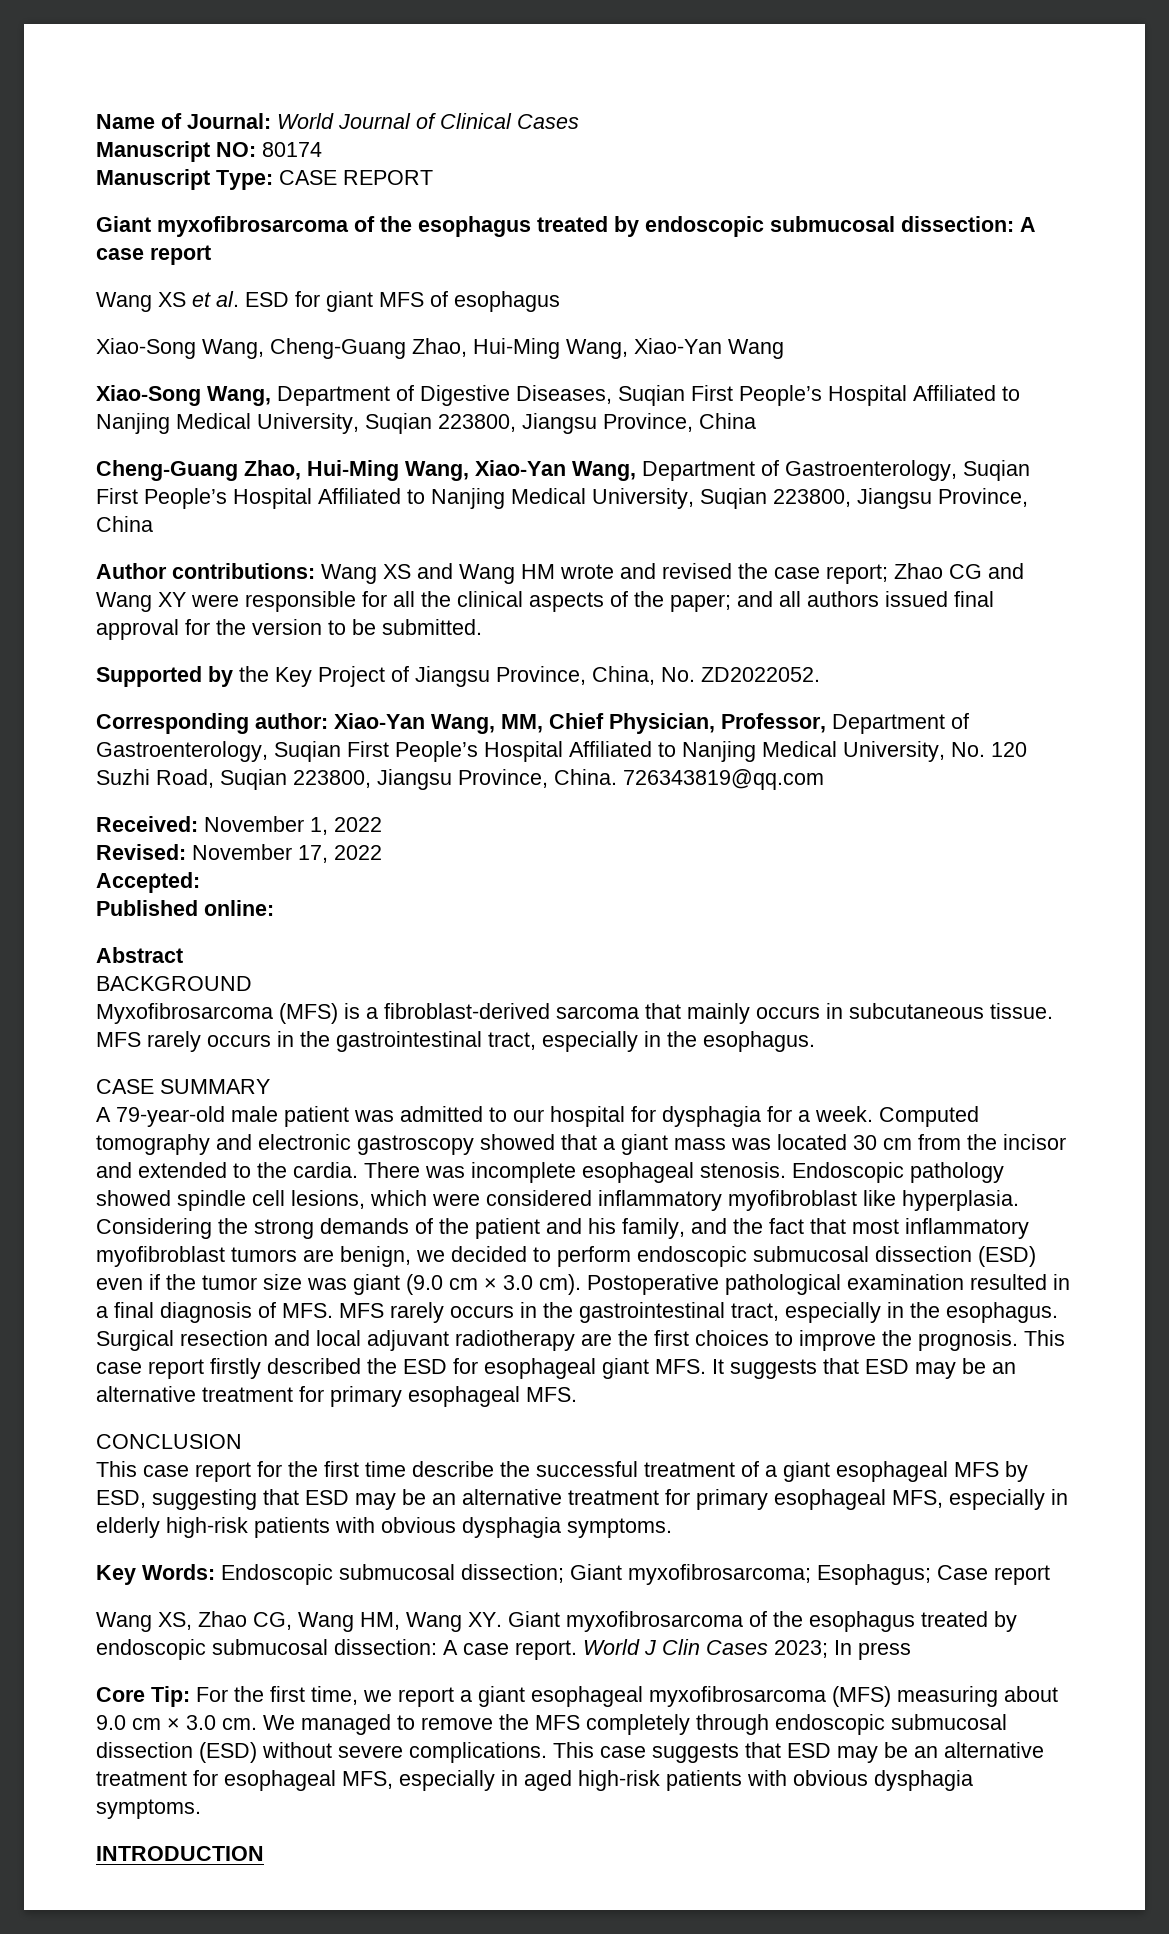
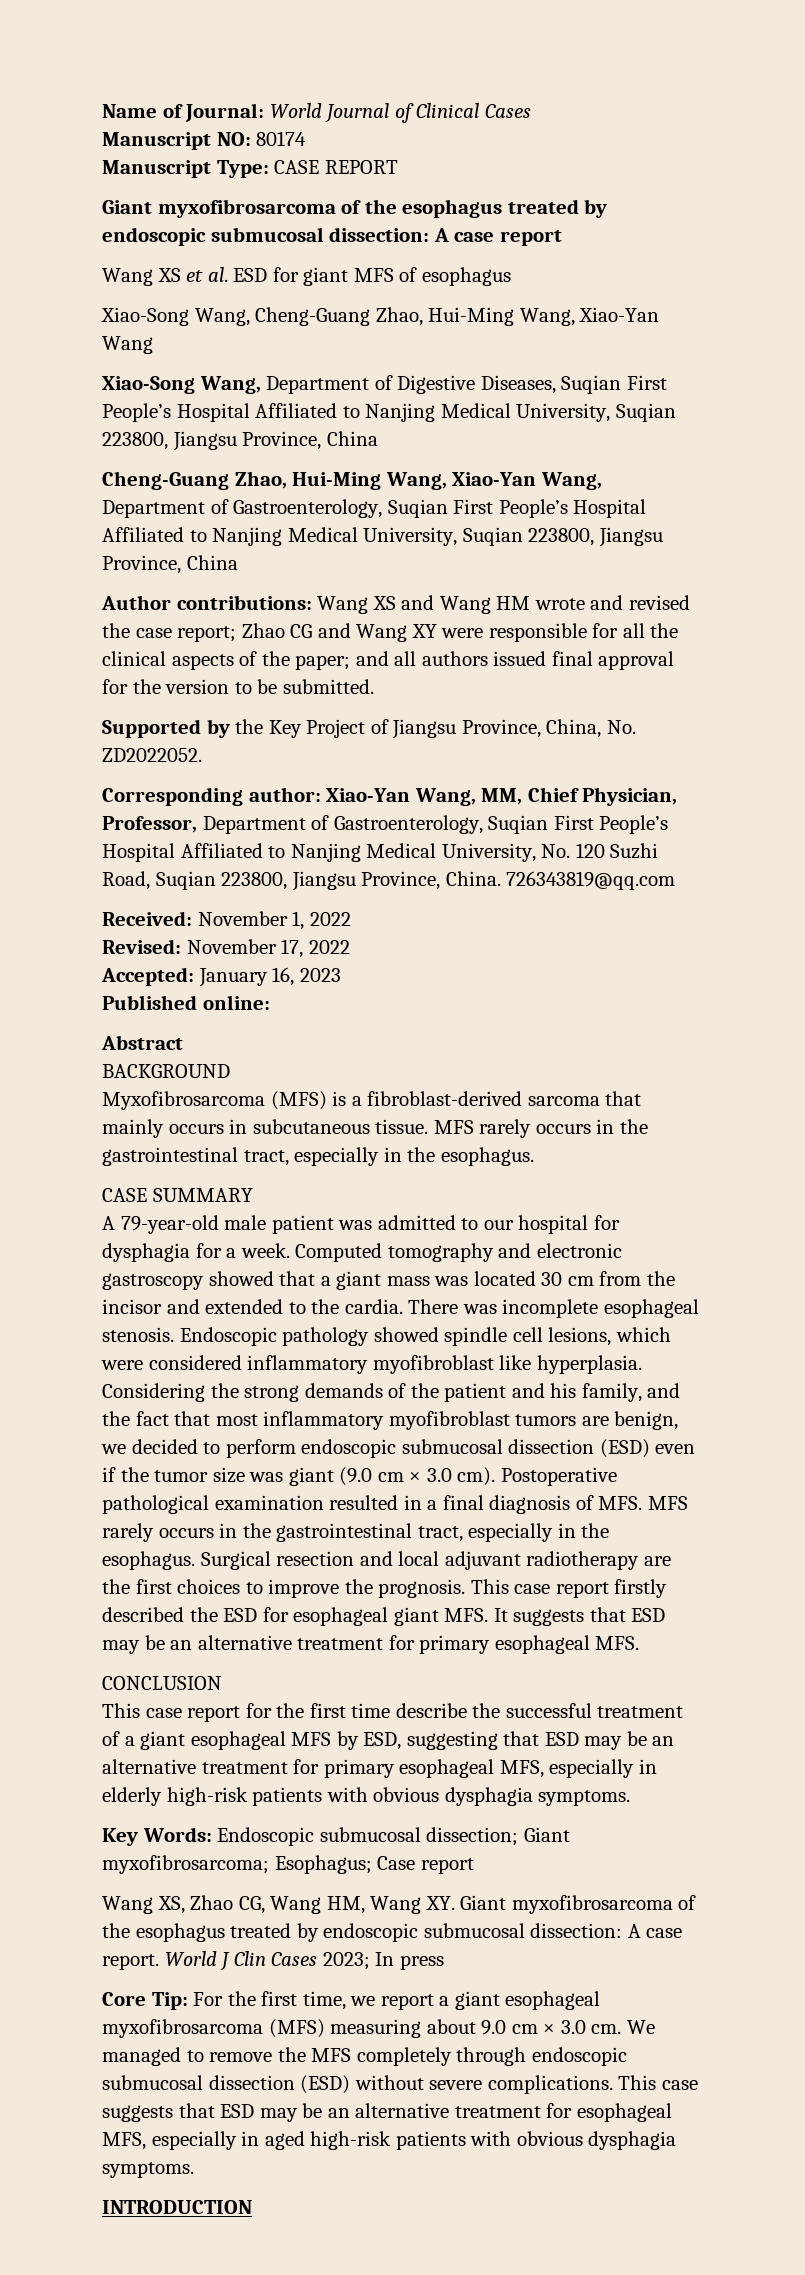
(200, 882) none -> [198,967,341,987] January 16, 2023

